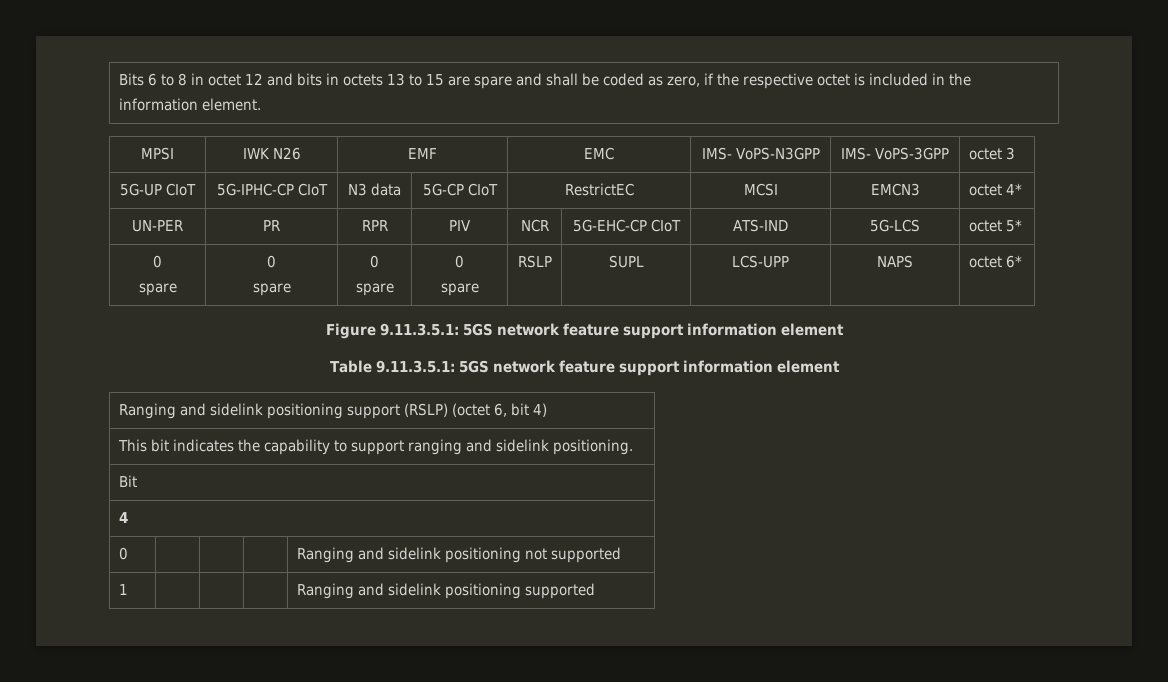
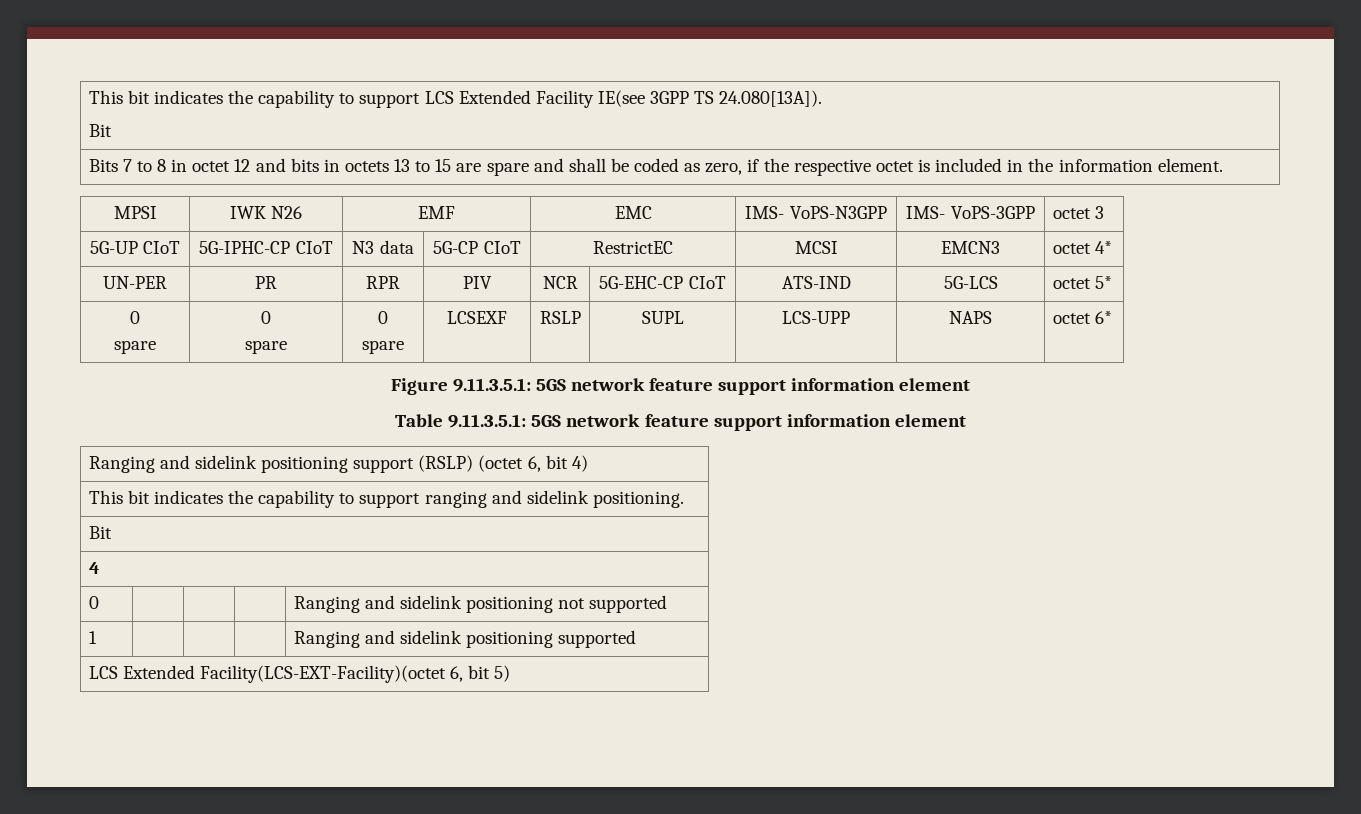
[118,73,157,86] Bits 6 -> [88,90,823,108] [88,124,112,137] [88,159,132,172] This bit indicates the capability to support LCS Extended Facility IE(see 3GPP TS 24.080[13A]). // Bit // Bits 7
[455,255,464,268] [440,283,479,296] 0 // spare -> [447,311,507,324] LCSEXF
(595, 591) none -> [88,665,511,683] // LCS Extended Facility(LCS-EXT-Facility)(octet 6, bit 5)

